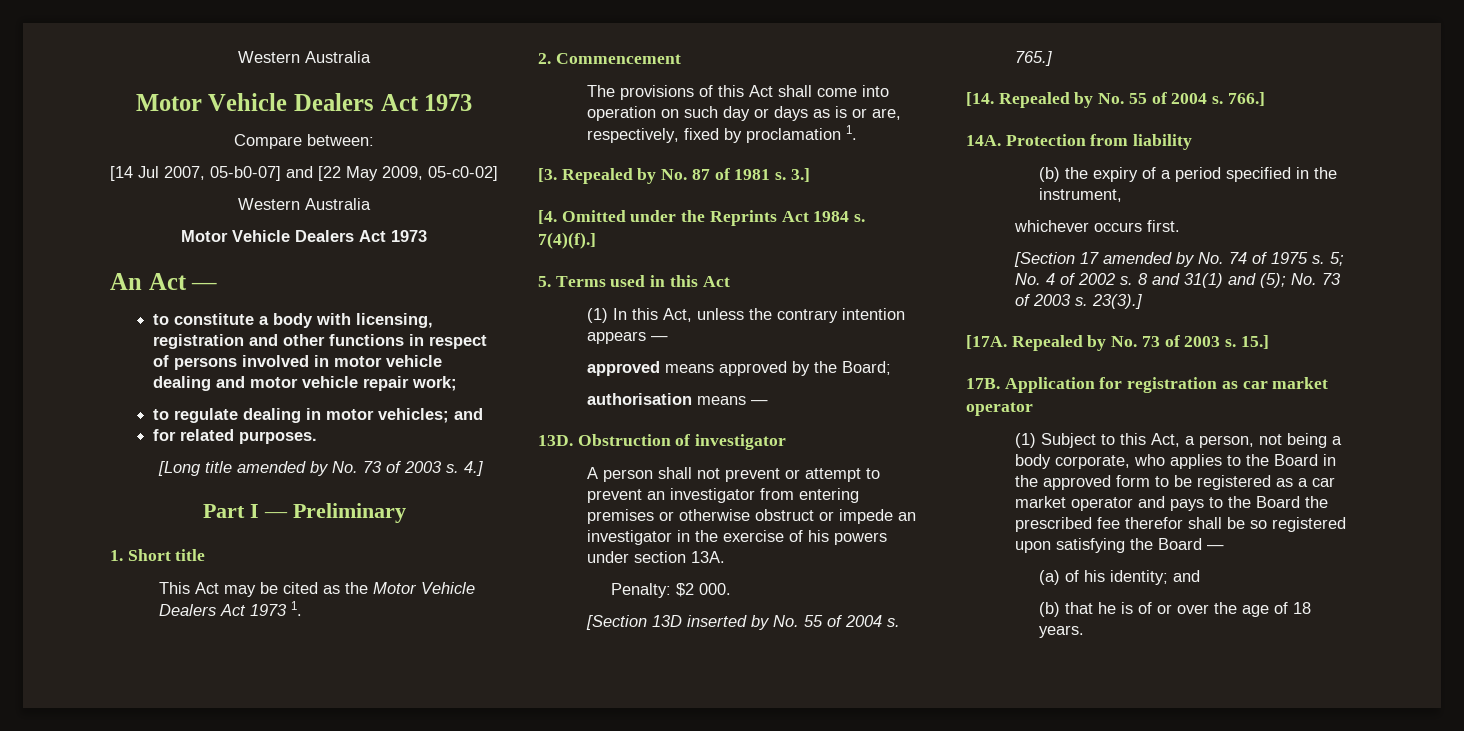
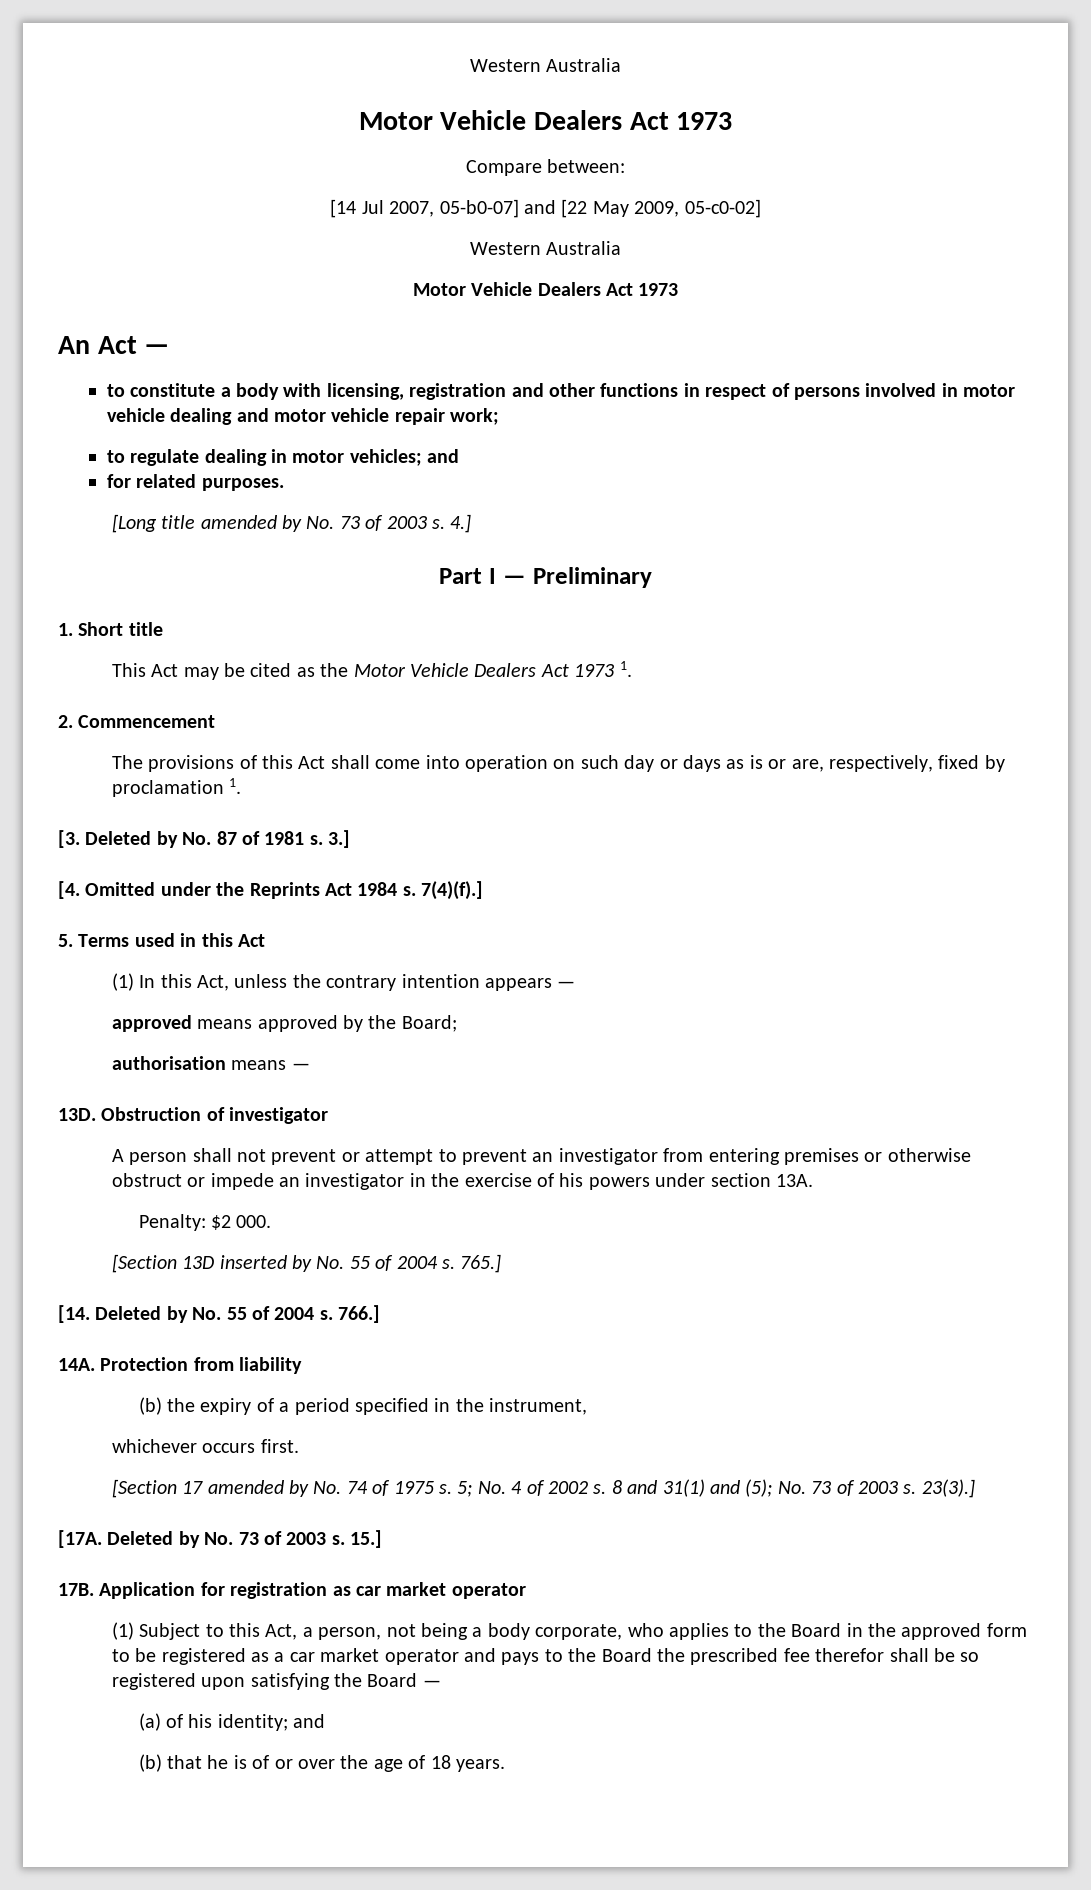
[561,168,633,184] Repealed -> [85,831,152,845] Deleted
[998,92,1070,108] Repealed -> [95,1306,162,1320] Deleted
[1011,335,1083,351] Repealed -> [107,1531,174,1545] Deleted

